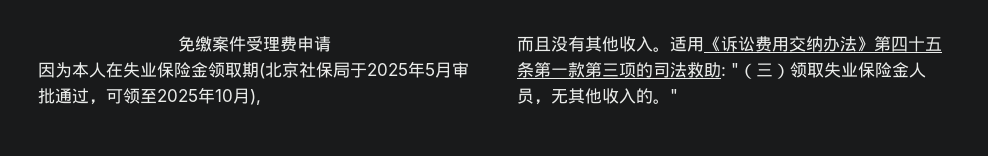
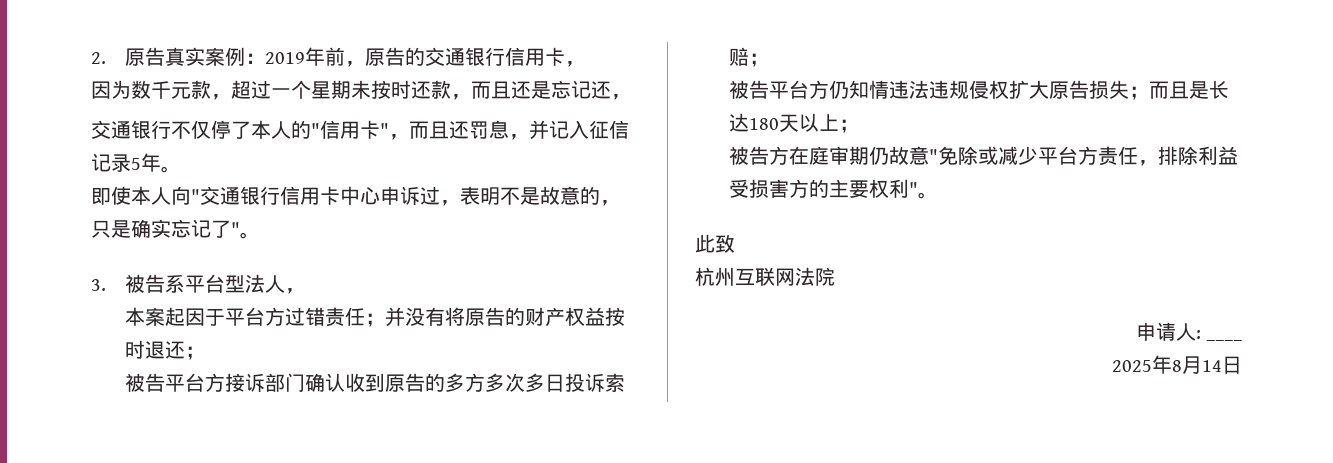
[178,36,331,52] [38,61,469,79] [38,87,261,105] [517,36,942,52] [517,62,926,79] [517,88,678,105] 免缴案件受理费申请 // 因为本人在失业保险金领取期(北京社保局于2025年5月审批通过，可领至2025年10月), // 而且没有其他收入。适用《诉讼费用交纳办法》第四十五条第一款第三项的司法救助: "（三）领取失业保险金人员，无其他收入的。" -> [91,47,585,67] [91,80,631,100] [91,120,629,140] [91,153,181,173] [91,186,620,206] [91,219,260,239] [91,274,305,294] [124,307,625,327] [124,340,205,360] [124,373,625,392] [728,47,769,67] [728,80,1229,100] [728,113,859,133] [728,146,1238,166] [728,179,938,199] [695,234,735,253] [695,267,835,287] [1135,322,1201,341] [1206,339,1242,341] [1112,355,1242,374] 2.原告真实案例：2019年前，原告的交通银行信用卡， // 因为数千元款，超过一个星期未按时还款，而且还是忘记还， // 交通银行不仅停了本人的"信用卡"，而且还罚息，并记入征信记录5年。 // 即使本人向"交通银行信用卡中心申诉过，表明不是故意的，只是确实忘记了"。 // 3.被告系平台型法人， // 本案起因于平台方过错责任；并没有将原告的财产权益按时退还； // 被告平台方接诉部门确认收到原告的多方多次多日投诉索赔； // 被告平台方仍知情违法违规侵权扩大原告损失；而且是长达180天以上； // 被告方在庭审期仍故意"免除或减少平台方责任，排除利益受损害方的主要权利"。 // 此致 // 杭州互联网法院 // 申请人: ____ // 2025年8月14日

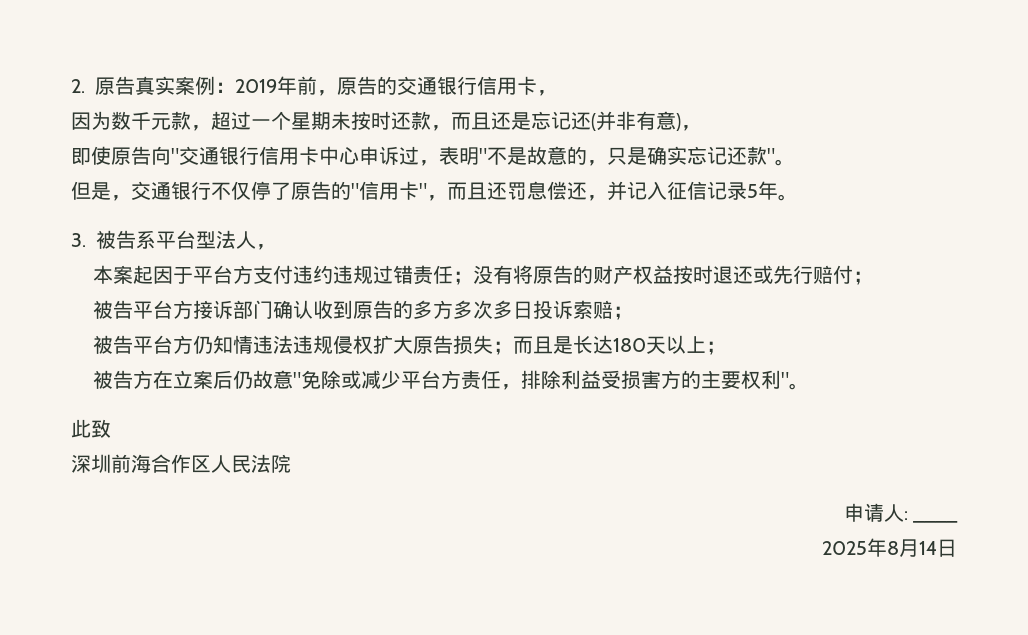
[611,94,631,100] [91,120,629,140] [91,153,181,173] ， // 交通银行不仅停了本人的"信用卡"，而且还罚息，并记入征信记录5年。 -> [591,111,701,131] (并非有意)，
[131,186,171,205] 本人 -> [111,146,151,165] 原告
(500, 196) none -> [479,148,487,163] "
[211,220,240,238] 了" -> [727,146,795,166] [71,181,778,201] 还款"。 // 但是，交通银行不仅停了原告的"信用卡"，而且还罚息偿还，并记入征信记录5年
(285, 316) none -> [253,265,374,284] 支付违约违规
[384,307,405,327] 并 -> (474, 278) none
(185, 350) none -> [753,265,854,284] 或先行赔付
[808,146,869,165] 庭审期 -> [173,370,234,389] 立案后
[695,267,795,287] 杭州互联网 -> [71,454,251,473] 深圳前海合作区人民

